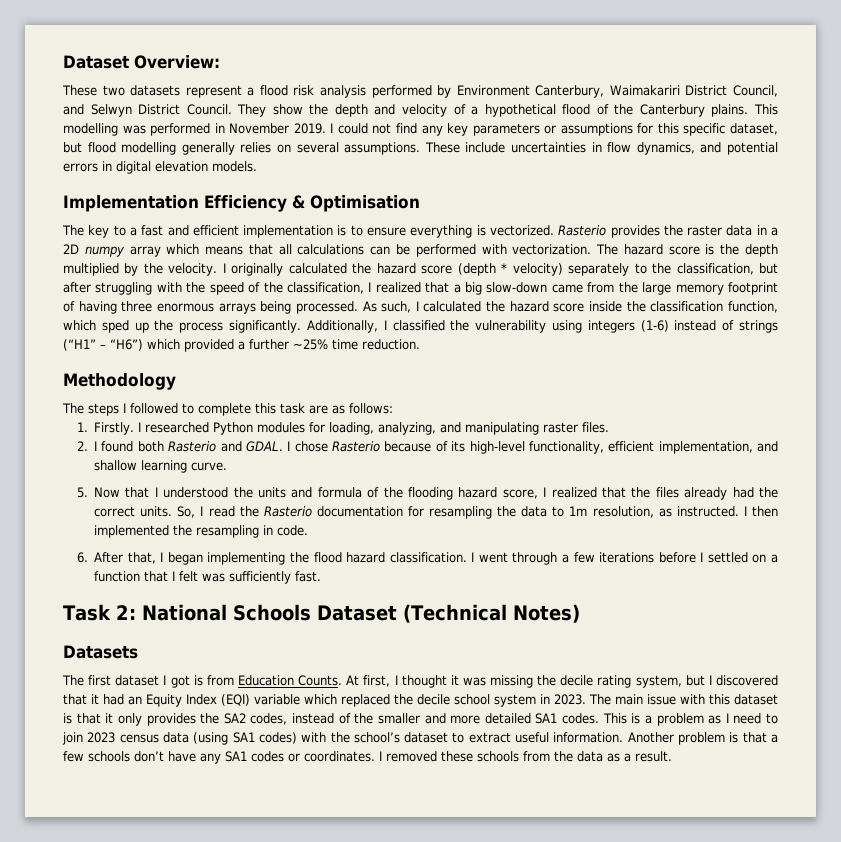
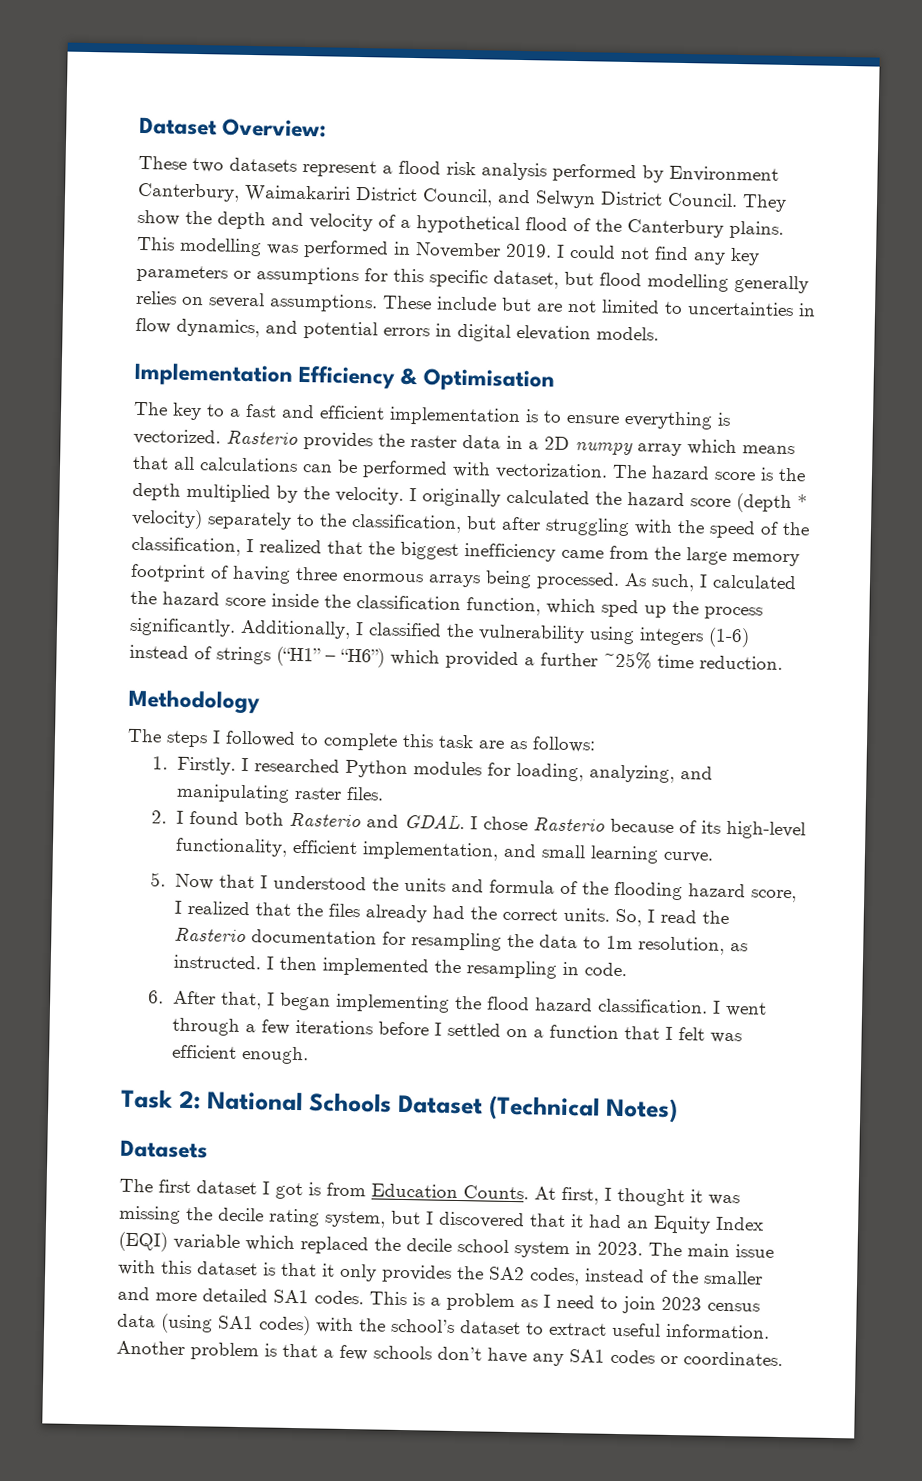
(506, 147) none -> [501,297,683,315] but are not limited to
[453,282,548,295] a big slow-down -> [368,541,556,562] the biggest inefficiency
[94,460,138,471] shallow -> [540,844,586,859] small
[229,571,322,584] sufficiently fast. -> [171,1044,309,1065] efficient enough.
[379,751,672,762] I removed these schools from the data as a result. -> (783, 1359) none

